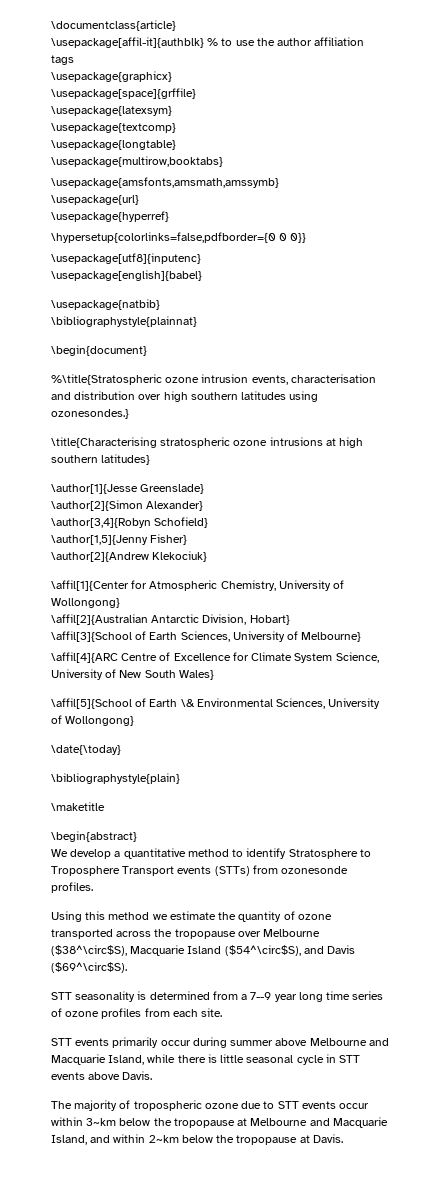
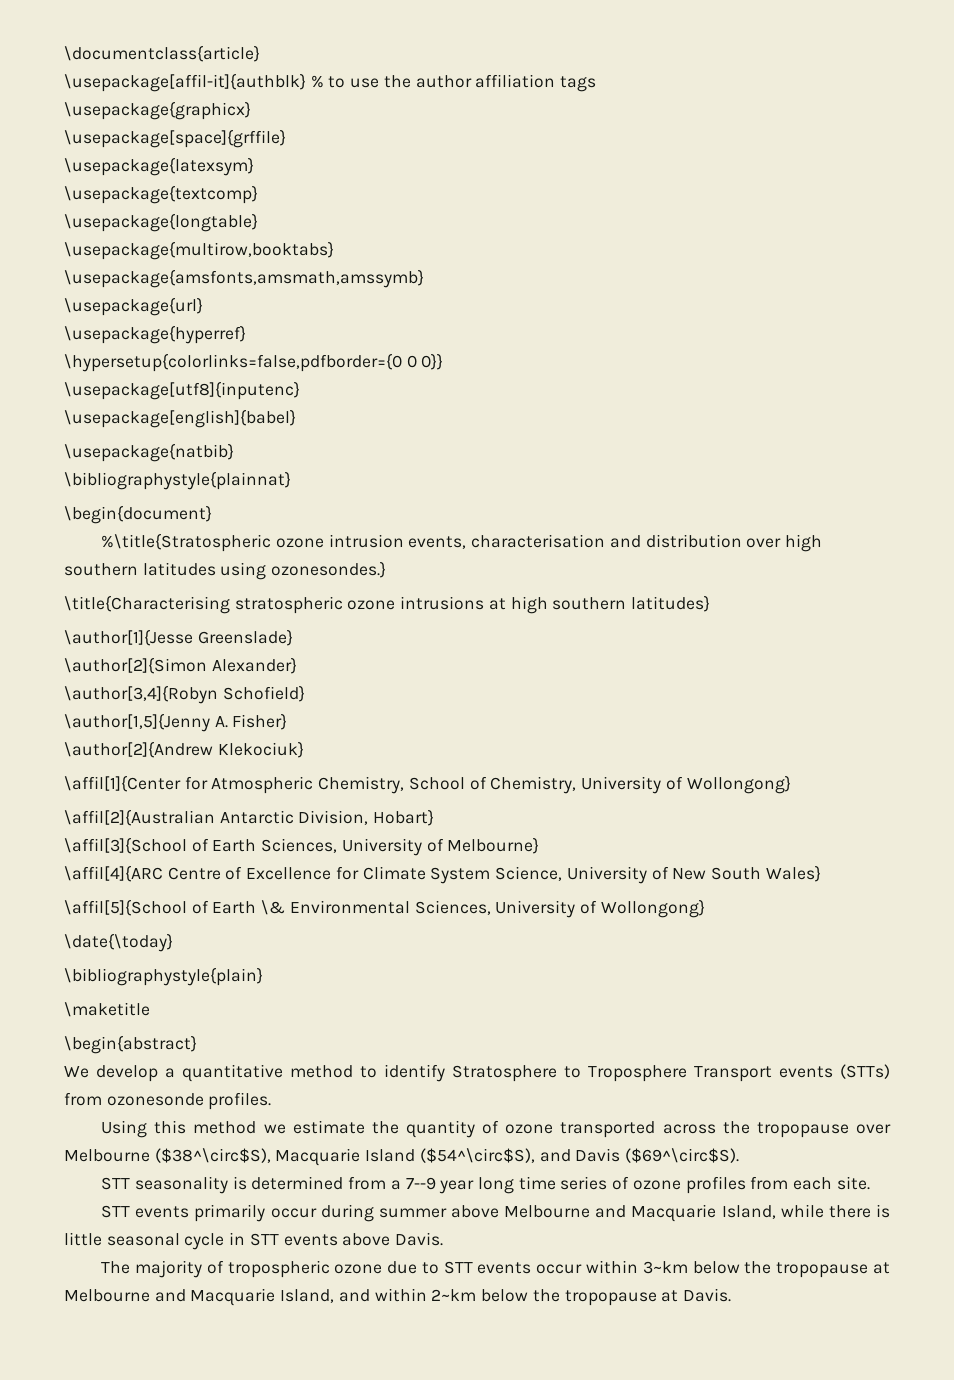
(148, 540) none -> [214,716,228,728] A.
(276, 585) none -> [408,776,577,794] School of Chemistry,

